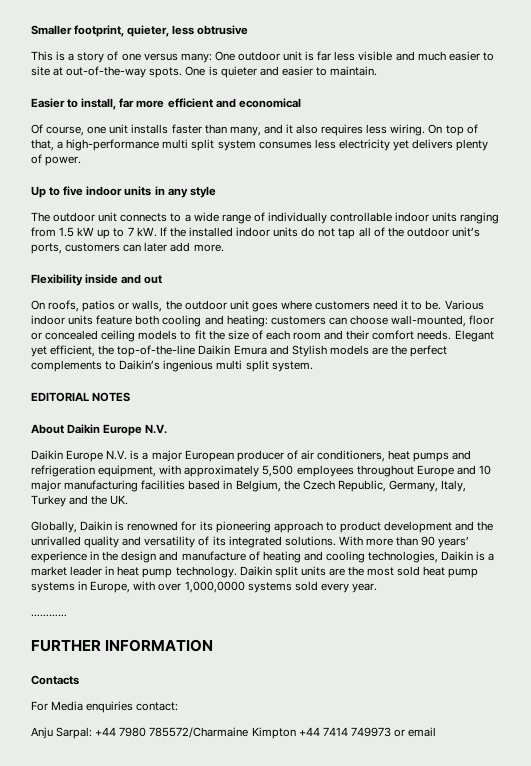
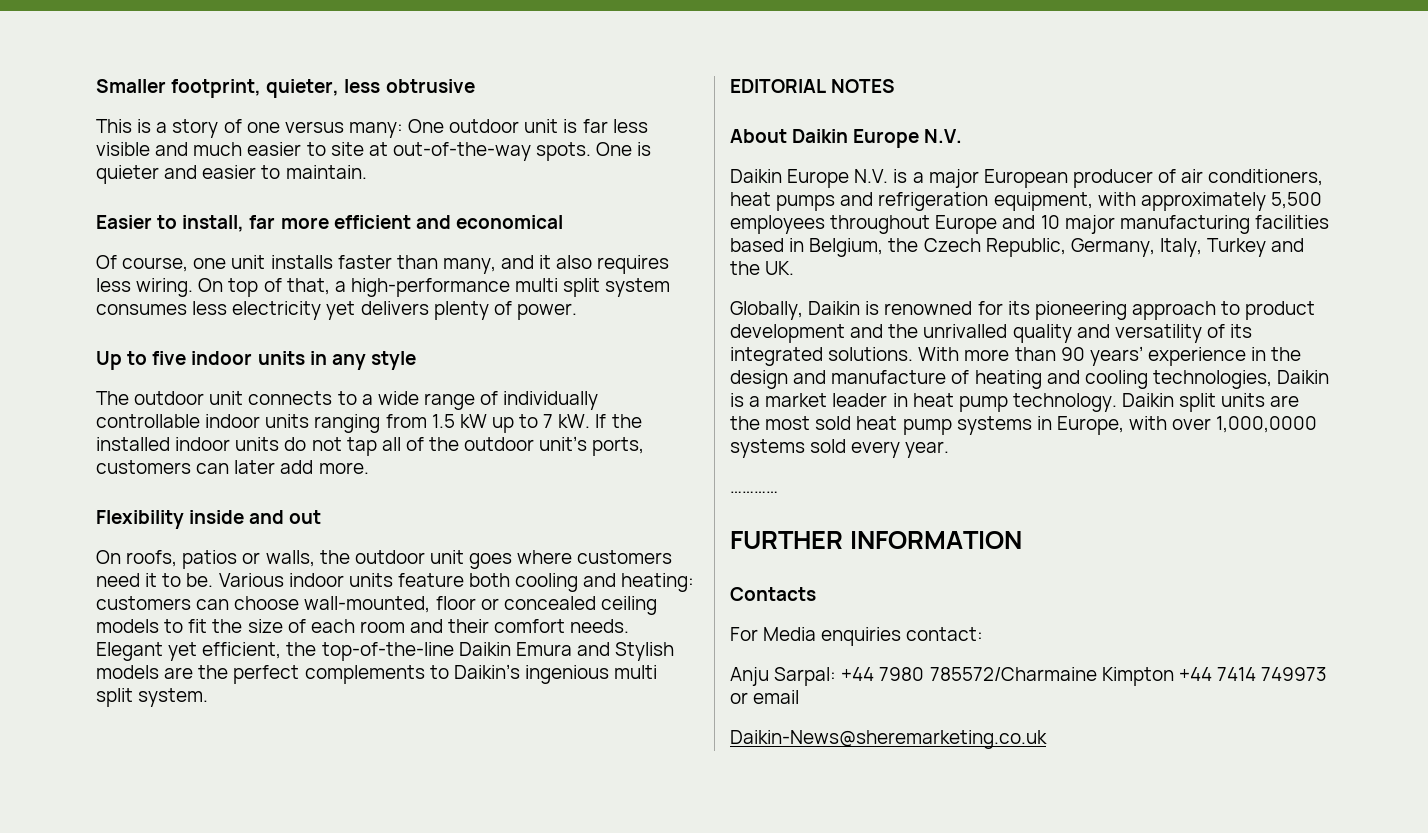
(437, 732) none -> [730,730,1047,749] // Daikin-News@sheremarketing.co.uk

